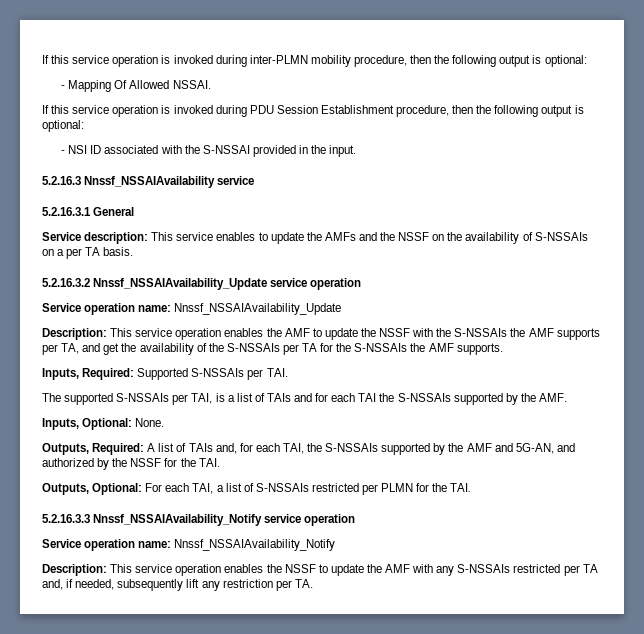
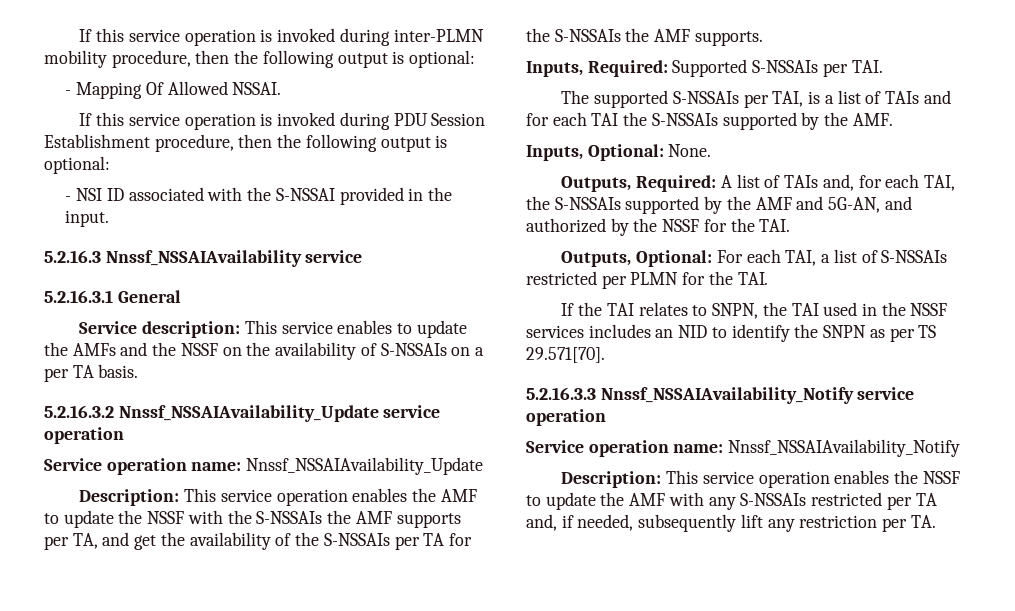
(472, 487) none -> [561,302,948,319] [526,324,937,342] [526,347,605,363] // If the TAI relates to SNPN, the TAI used in the NSSF services includes an NID to identify the SNPN as per TS 29.571[70].

